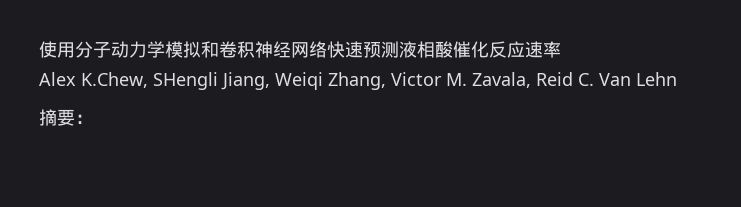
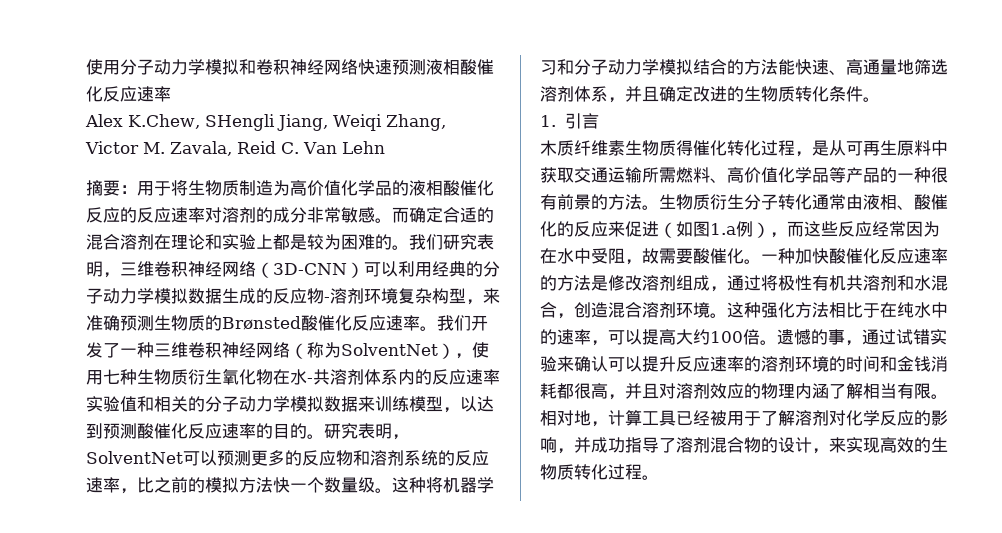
(93, 119) none -> [137,180,494,196] [86,207,494,223] [86,234,494,250] [86,261,500,278] [86,288,500,305] [86,315,488,331] [86,342,489,359] [86,369,500,385] [86,396,494,413] [86,423,409,440] [86,450,489,466] [86,477,494,494] [540,59,948,75] [540,86,880,103] [540,113,599,129] [540,140,948,157] [540,167,948,183] [540,194,948,210] [540,221,940,238] [540,248,948,265] [540,275,948,292] [540,302,948,319] [540,329,947,346] [540,356,948,372] [540,383,948,400] [540,410,948,427] [540,437,948,454] [540,464,659,480] 用于将生物质制造为高价值化学品的液相酸催化反应的反应速率对溶剂的成分非常敏感。而确定合适的混合溶剂在理论和实验上都是较为困难的。我们研究表明，三维卷积神经网络（3D-CNN）可以利用经典的分子动力学模拟数据生成的反应物-溶剂环境复杂构型，来准确预测生物质的Brønsted酸催化反应速率。我们开发了一种三维卷积神经网络（称为SolventNet），使用七种生物质衍生氧化物在水-共溶剂体系内的反应速率实验值和相关的分子动力学模拟数据来训练模型，以达到预测酸催化反应速率的目的。研究表明，SolventNet可以预测更多的反应物和溶剂系统的反应速率，比之前的模拟方法快一个数量级。这种将机器学习和分子动力学模拟结合的方法能快速、高通量地筛选溶剂体系，并且确定改进的生物质转化条件。 // 1.引言 // 木质纤维素生物质得催化转化过程，是从可再生原料中获取交通运输所需燃料、高价值化学品等产品的一种很有前景的方法。生物质衍生分子转化通常由液相、酸催化的反应来促进（如图1.a例），而这些反应经常因为在水中受阻，故需要酸催化。一种加快酸催化反应速率的方法是修改溶剂组成，通过将极性有机共溶剂和水混合，创造混合溶剂环境。这种强化方法相比于在纯水中的速率，可以提高大约100倍。遗憾的事，通过试错实验来确认可以提升反应速率的溶剂环境的时间和金钱消耗都很高，并且对溶剂效应的物理内涵了解相当有限。相对地，计算工具已经被用于了解溶剂对化学反应的影响，并成功指导了溶剂混合物的设计，来实现高效的生物质转化过程。

